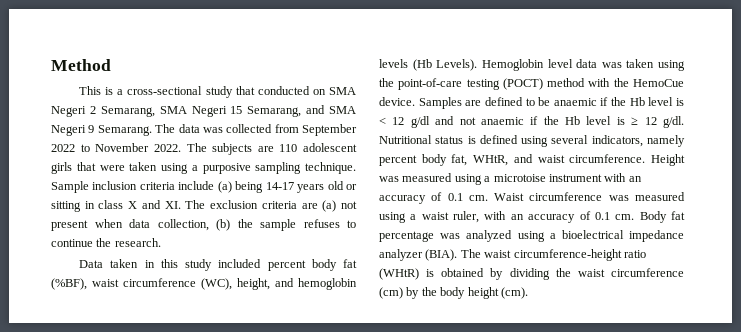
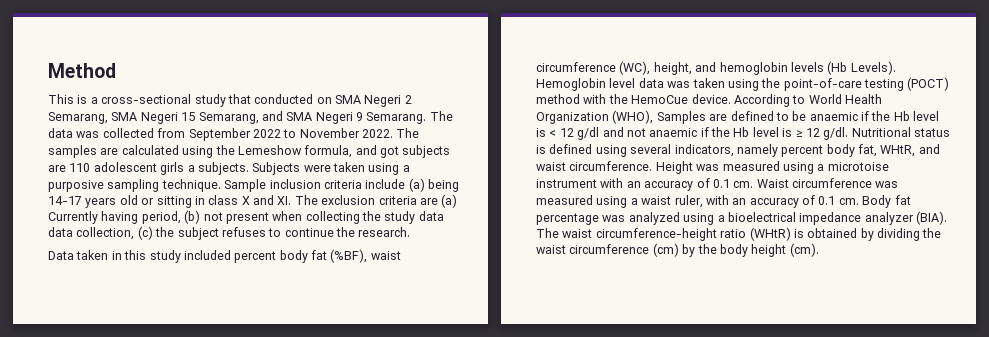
(207, 147) none -> [48,145,399,158] samples are calculated using the Lemeshow formula, and got
[76,162,96,171] that -> [187,162,301,175] a subjects. Subjects
[341,201,357,209] [51,219,296,231] not present when data collection, (b) the sample -> [48,210,444,224] [48,226,219,240] Currently having period, (b) not present when collecting the study data data collection, (c) the subject
(415, 101) none -> [733,94,882,107] [536,110,654,124] According to World Health Organization (WHO),

